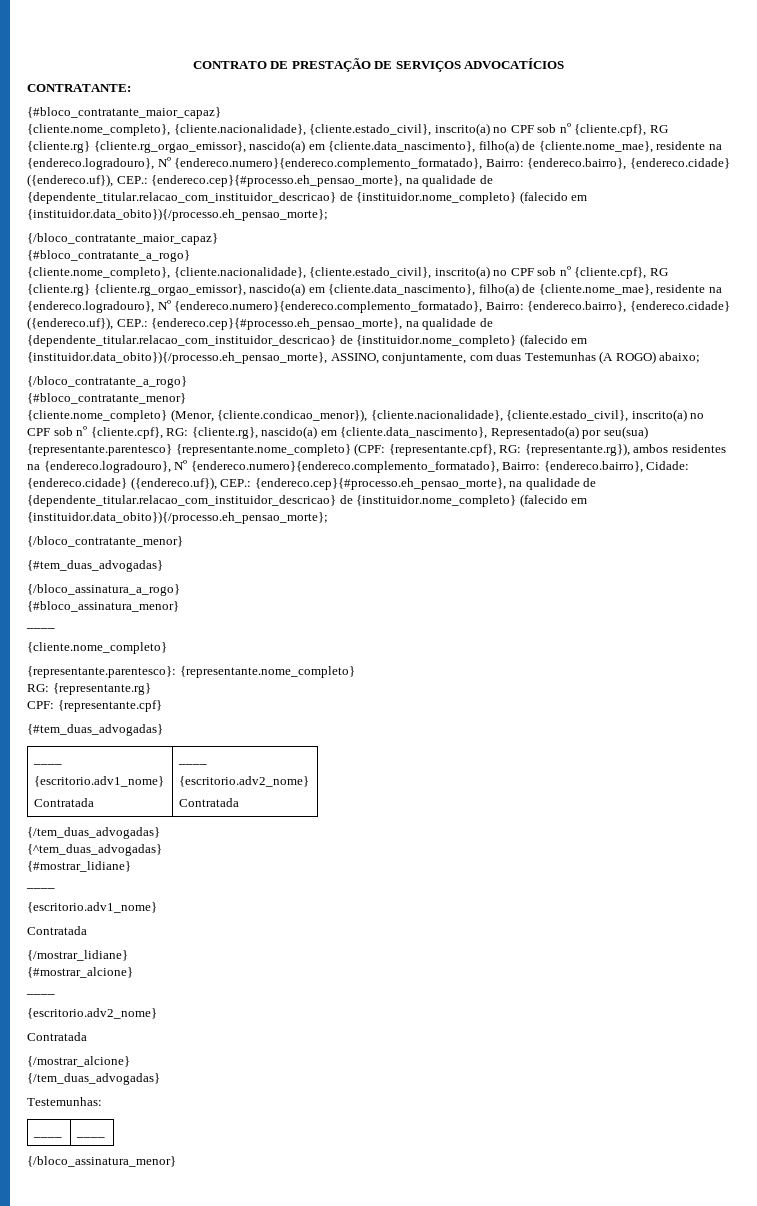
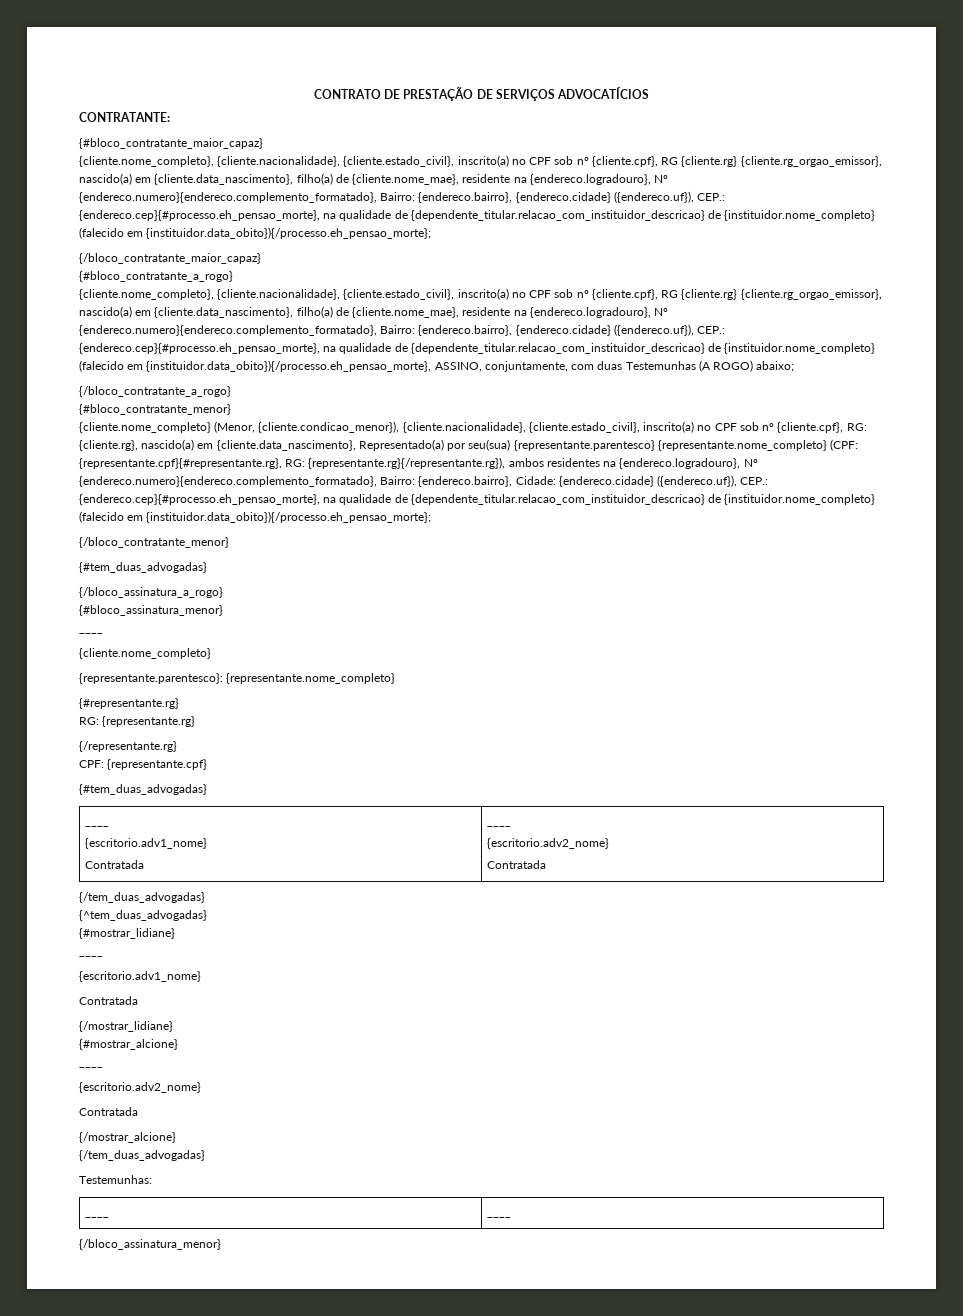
[388,443,630,456] {representante.cpf}, RG: {representante.rg}), -> [79,457,506,469] {representante.cpf}{#representante.rg}, RG: {representante.rg}{/representante.rg}),
(355, 672) none -> [79,698,179,709] // {#representante.rg}
(151, 689) none -> [79,741,177,752] // {/representante.rg}

